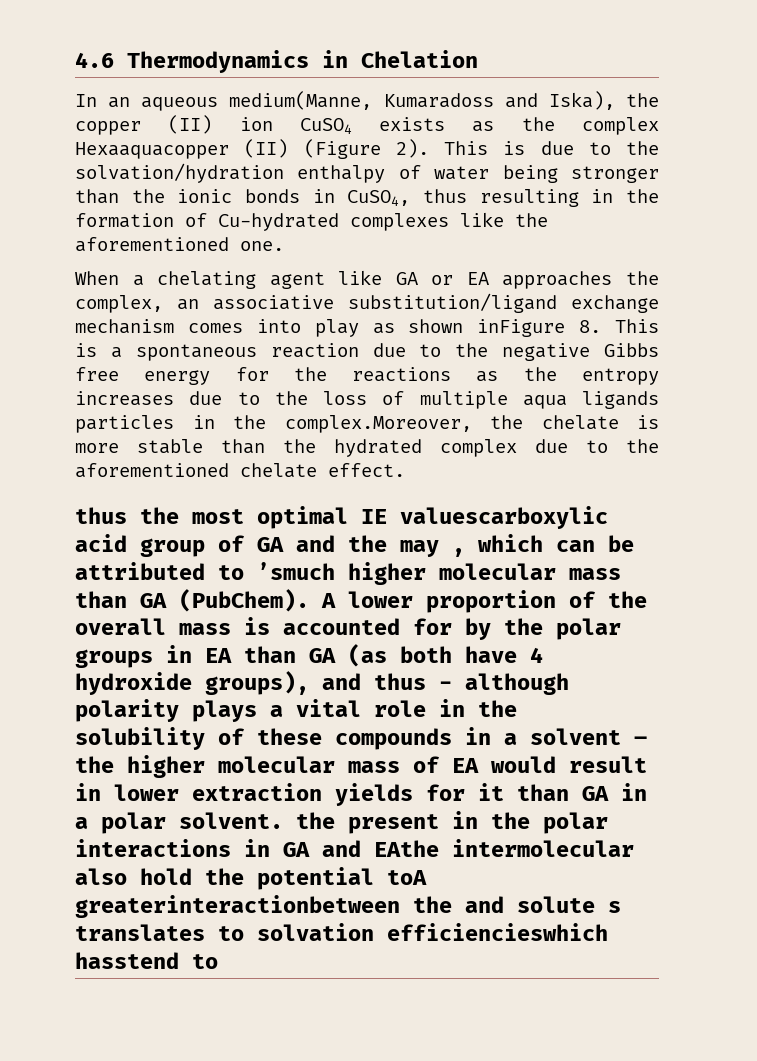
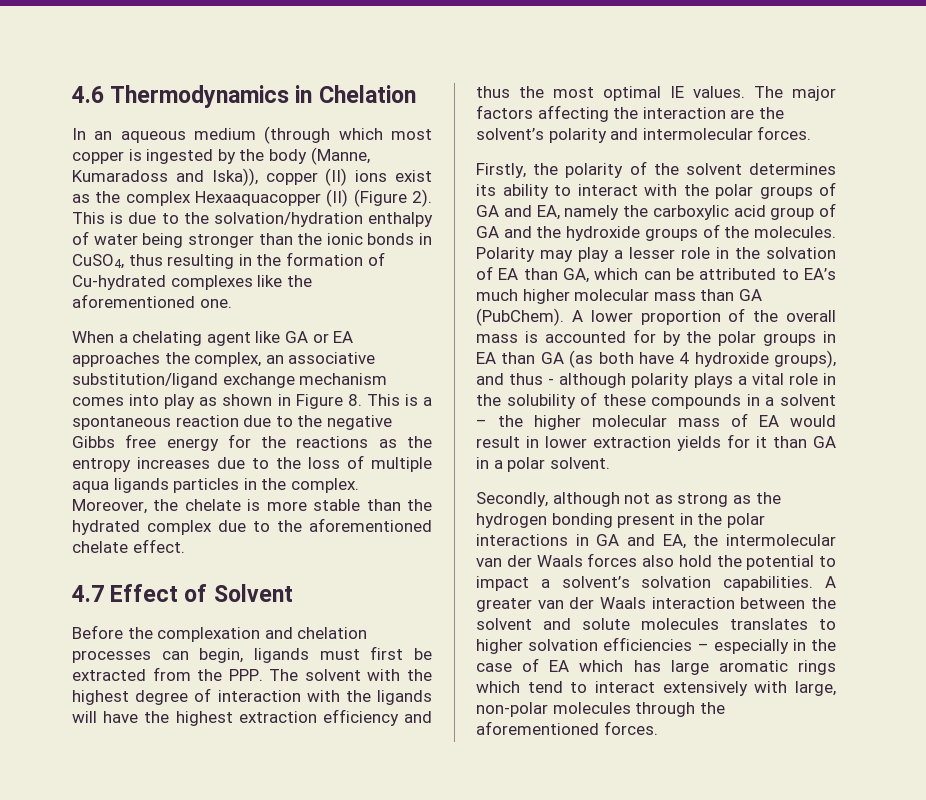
[229,91,659,110] [75,115,446,135] medium(Manne, Kumaradoss and Iska), the copper (II) ion CuSO4 exists -> [194,126,432,144] [72,147,370,165] [72,168,432,186] medium (through which most copper is ingested by the body (Manne, Kumaradoss and Iska)), copper (II) ions exist
[477,319,566,337] inFigure -> [277,394,343,409] in Figure
[284,415,472,433] complex.Moreover, -> [290,478,359,493] [72,499,147,514] complex. Moreover,
(405, 470) none -> [72,584,293,602] [72,625,368,642] [72,646,432,663] [72,667,432,681] [72,688,432,705] [72,709,432,726] 4.7 Effect of Solvent // Before the complexation and chelation processes can begin, ligands must first be extracted from the PPP. The solvent with the highest degree of interaction with the ligands will have the highest extraction efficiency and
[400,506,608,529] valuescarboxylic -> [693,86,836,101] [476,105,784,122] [476,126,812,143] [476,161,836,178] [476,182,836,199] [476,205,729,220] values. The major factors affecting the interaction are the solvent’s polarity and intermolecular forces. // Firstly, the polarity of the solvent determines its ability to interact with the polar groups of GA and EA, namely the carboxylic
[400,540,465,557] may , -> [566,224,836,241] [476,247,836,262] [476,266,589,283] hydroxide groups of the molecules. Polarity may play a lesser role in the solvation of EA than GA,
[257,562,335,580] ’smuch -> [804,268,836,280] [476,289,518,301] EA’s much
[296,812,335,829] the -> [476,492,781,507] [476,513,613,528] // Secondly, although not as strong as the hydrogen bonding
[374,839,634,857] [75,867,427,890] [75,895,452,918] EAthe intermolecular also hold the potential toA greaterinteractionbetween the -> [662,534,836,549] [476,553,836,570] [476,576,836,591] [476,597,836,612] [476,618,532,630] EA, the intermolecular van der Waals forces also hold the potential to impact a solvent’s solvation capabilities. A greater van der Waals interaction between the solvent
[608,901,621,913] s -> [641,618,719,630] molecules
[257,923,608,941] [75,952,218,969] solvation efficiencieswhich hasstend to -> [476,637,836,654] [476,658,836,675] [476,681,836,696] [476,702,725,717] [476,721,658,735] higher solvation efficiencies – especially in the case of EA which has large aromatic rings which tend to interact extensively with large, non-polar molecules through the aforementioned forces.

